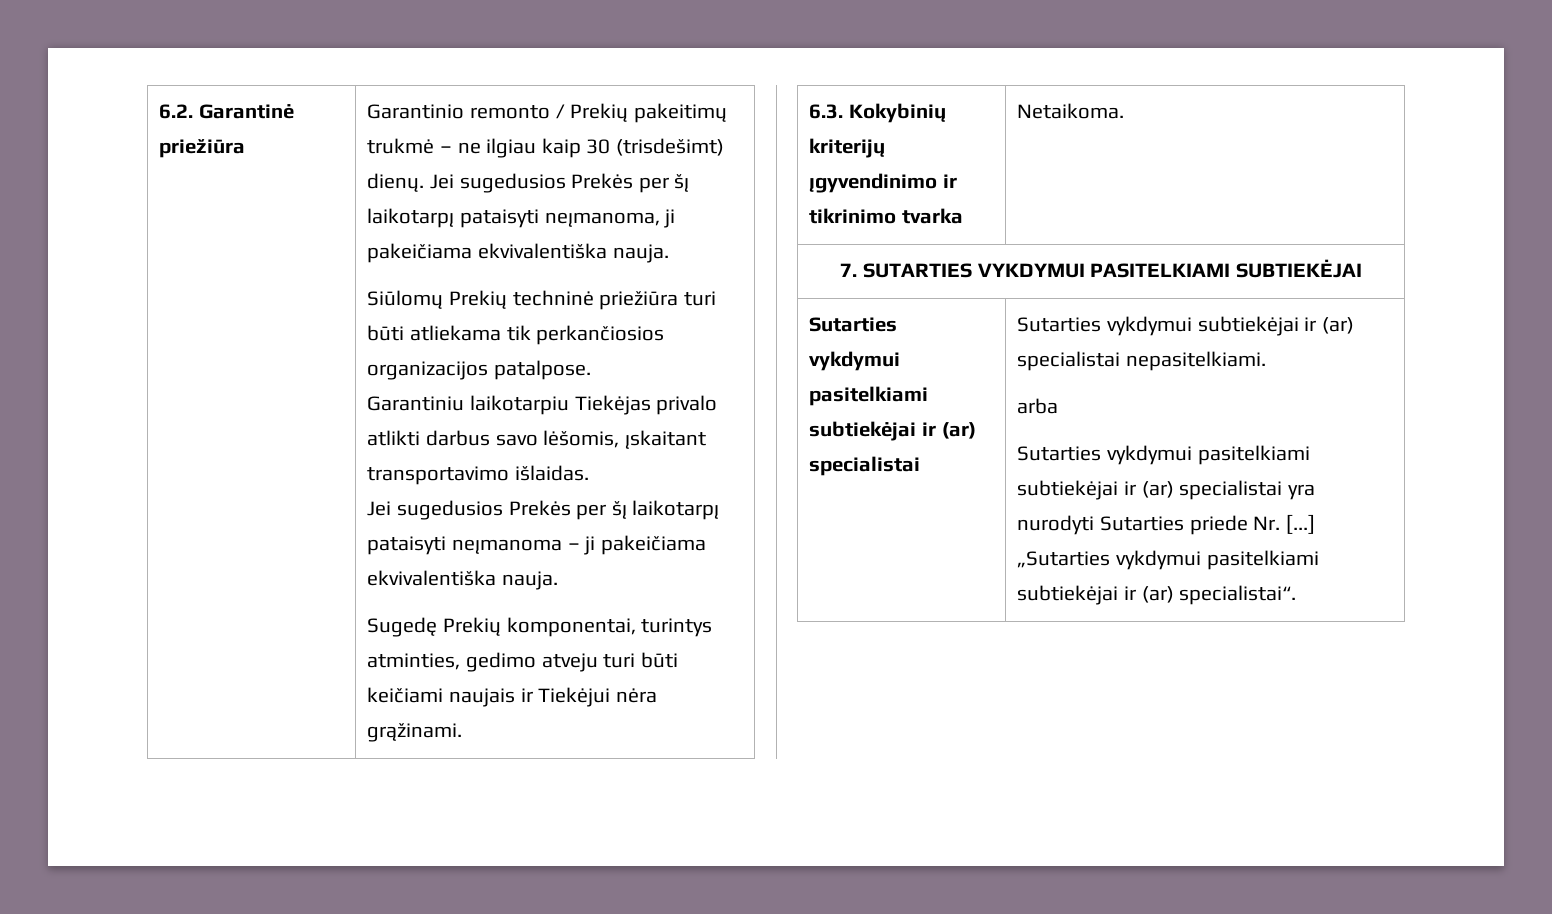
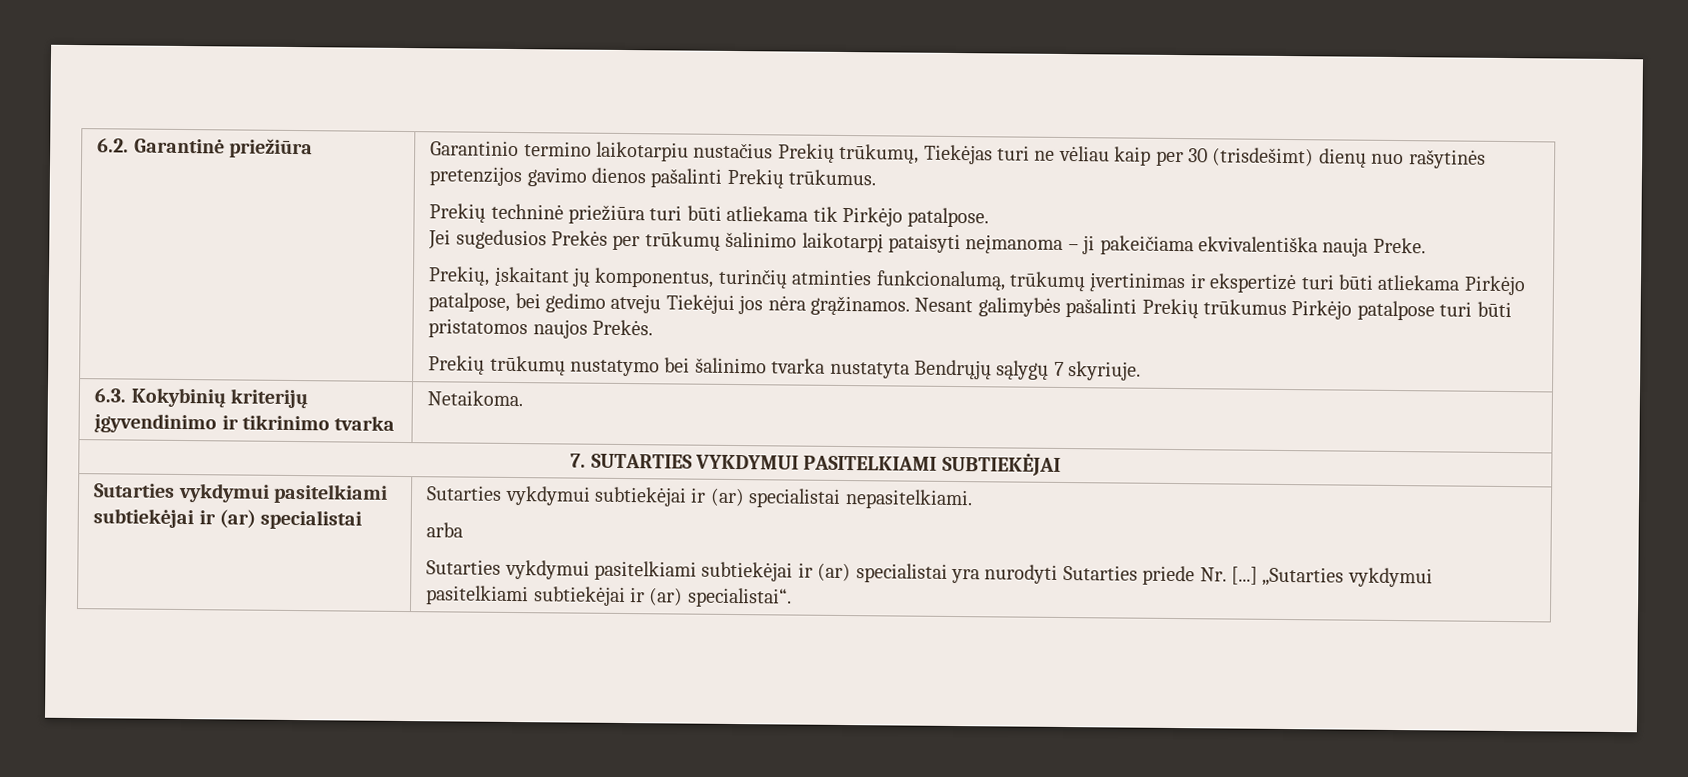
[470,103,727,123] [367,138,724,158] [367,173,690,193] [367,208,676,228] [367,243,669,263] [367,290,444,309] remonto / Prekių pakeitimų trukmė – ne ilgiau kaip 30 (trisdešimt) dienų. Jei sugedusios Prekės per šį laikotarpį pataisyti neįmanoma, ji pakeičiama ekvivalentiška nauja. // Siūlomų -> [523,141,1486,169] [429,166,877,189] termino laikotarpiu nustačius Prekių trūkumų, Tiekėjas turi ne vėliau kaip per 30 (trisdešimt) dienų nuo rašytinės pretenzijos gavimo dienos pašalinti Prekių trūkumus. //
[536,325,665,345] [367,361,489,380] perkančiosios organizacijos -> [841,206,903,227] Pirkėjo
[367,395,718,415] [367,430,706,449] [367,465,590,485] [367,500,627,520] // Garantiniu laikotarpiu Tiekėjas privalo atlikti darbus savo lėšomis, įskaitant transportavimo išlaidas. // Jei sugedusios Prekės per šį -> [428,229,798,251] // Jei sugedusios Prekės per trūkumų šalinimo
[502,571,559,590] [367,617,713,637] [367,652,678,672] [367,687,657,707] [367,723,463,742] nauja. // Sugedę Prekių komponentai, turintys atminties, gedimo atveju turi būti keičiami naujais ir Tiekėjui nėra grąžinami. -> [1322,237,1426,257] [428,266,1526,296] [428,292,1512,321] [428,318,653,339] [428,355,1142,381] nauja Preke. // Prekių, įskaitant jų komponentus, turinčių atminties funkcionalumą, trūkumų įvertinimas ir ekspertizė turi būti atliekama Pirkėjo patalpose, bei gedimo atveju Tiekėjui jos nėra grąžinamos. Nesant galimybės pašalinti Prekių trūkumus Pirkėjo patalpose turi būti pristatomos naujos Prekės. // Prekių trūkumų nustatymo bei šalinimo tvarka nustatyta Bendrųjų sąlygų 7 skyriuje.

